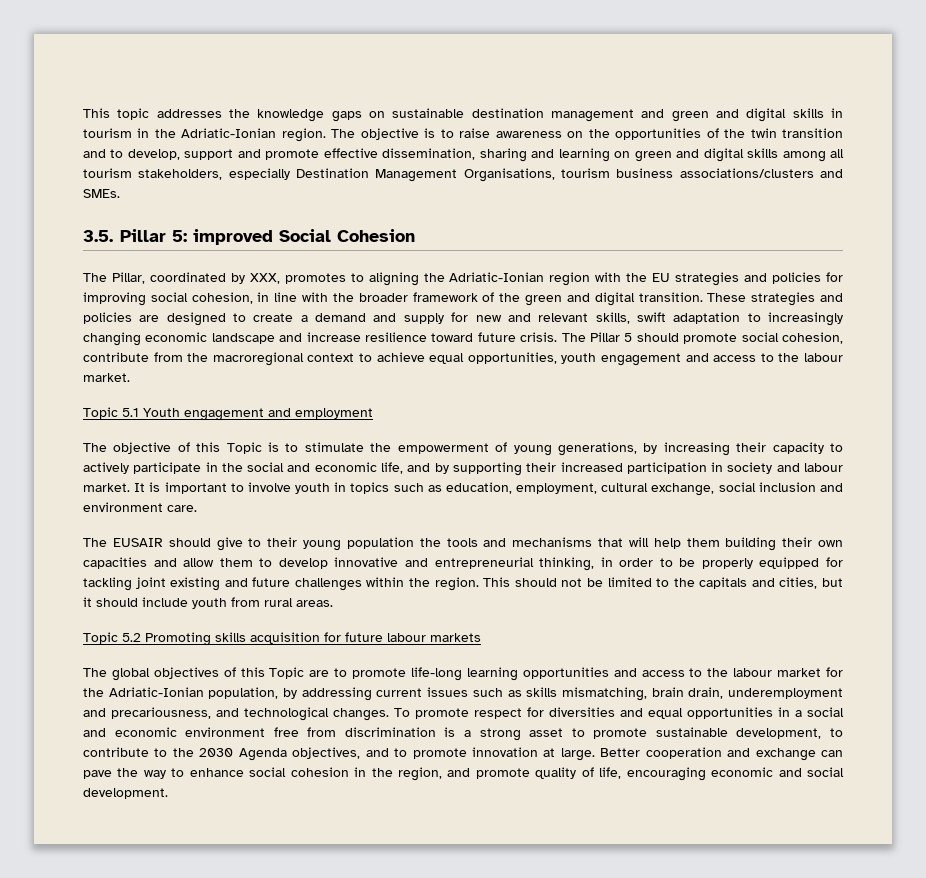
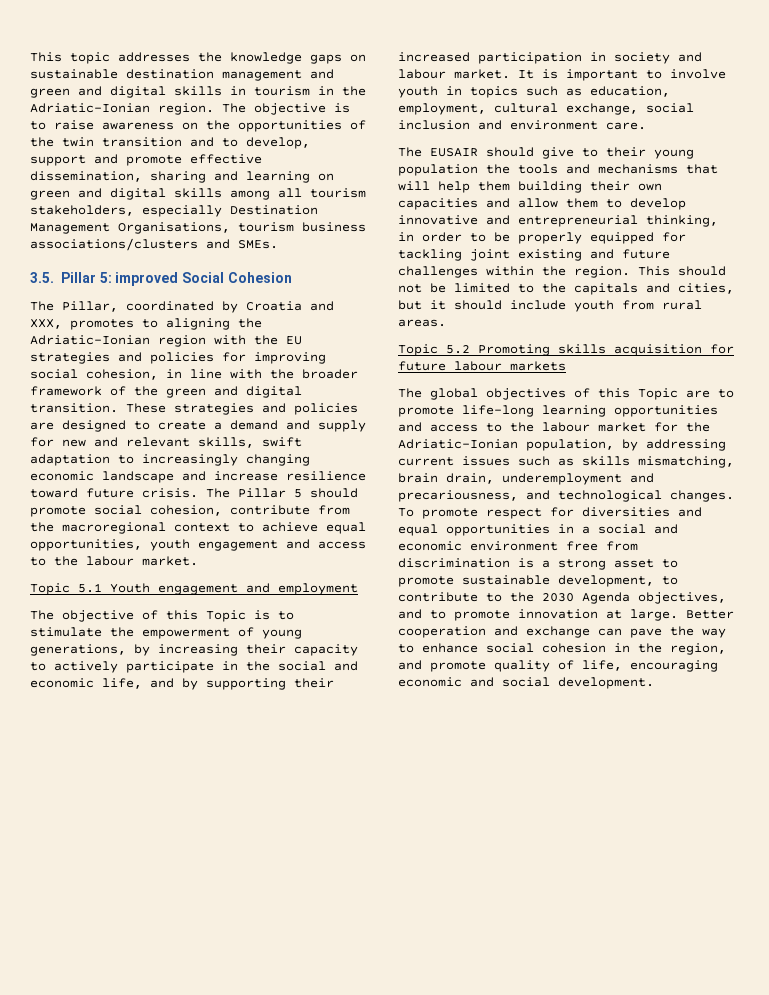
(245, 278) none -> [246,301,334,311] Croatia and

